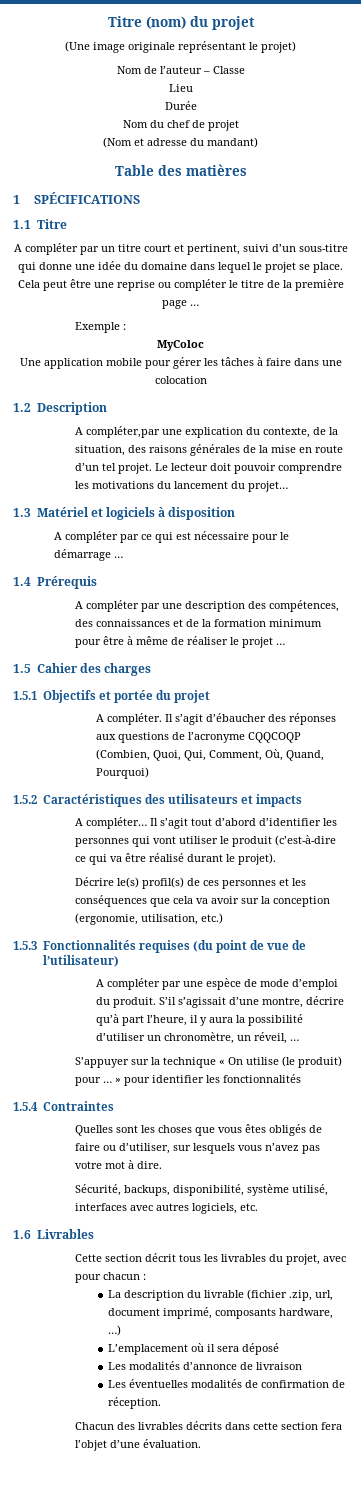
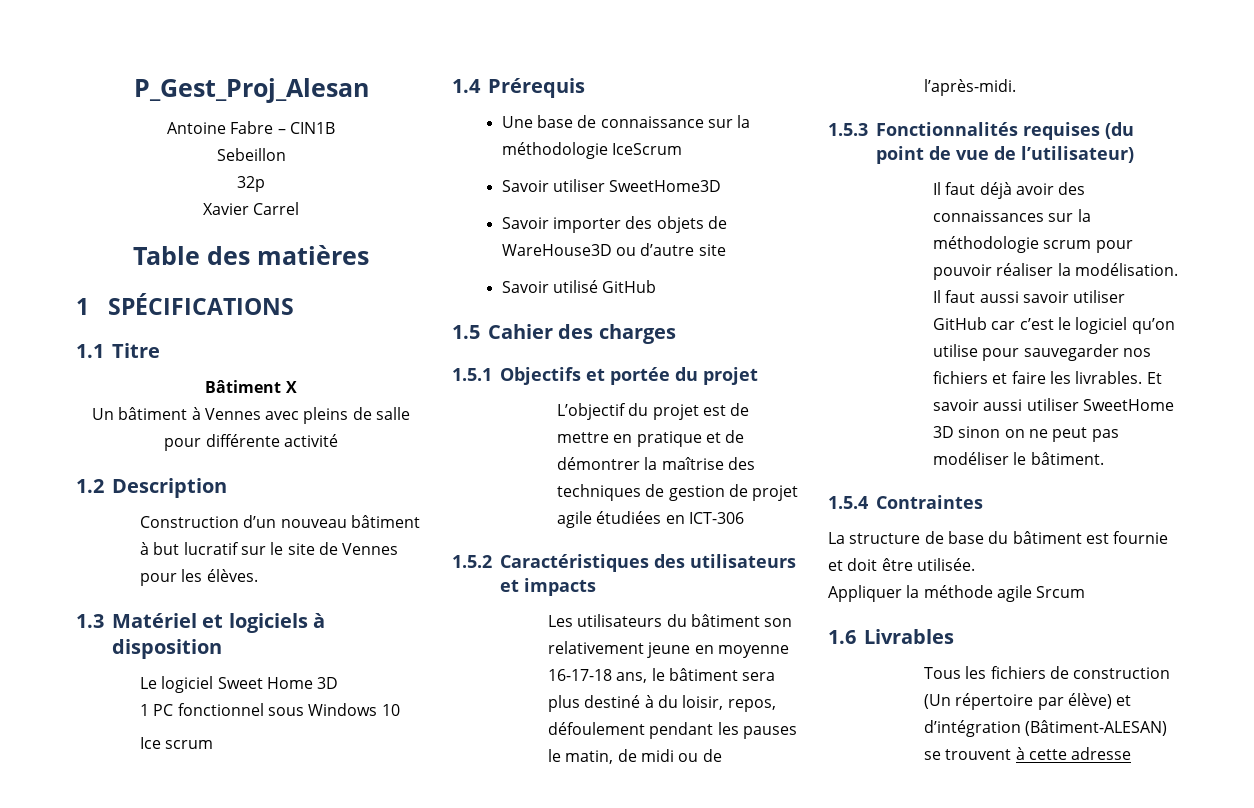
[107,16,255,30] [65,41,296,53] [116,66,245,74] [168,84,193,92] [164,101,197,110] [122,120,239,131] [103,137,258,148] Titre (nom) du projet // (Une image originale représentant le projet) // Nom de l’auteur – Classe // Lieu // Durée // Nom du chef de projet // (Nom et adresse du mandant) -> [133,78,369,103] [167,121,335,134] [216,148,286,161] [237,176,265,192] [202,202,300,215] P_Gest_Proj_Alesan // Antoine Fabre – CIN1B // Sebeillon // 32p // Xavier Carrel
[13,243,348,255] [18,261,343,273] [17,279,344,291] [162,300,199,309] [75,322,127,333] [157,340,204,351] [19,357,342,369] [154,376,207,384] [13,402,107,415] [75,426,339,438] [75,444,344,456] [75,463,343,474] [75,481,289,492] A compléter par un titre court et pertinent, suivi d’un sous-titre qui donne une idée du domaine dans lequel le projet se place. Cela peut être une reprise ou compléter le titre de la première page … // Exemple : // MyColoc // Une application mobile pour gérer les tâches à faire dans une colocation // 1.2 Description // A compléter,par une explication du contexte, de la situation, des raisons générales de la mise en route d’un tel projet. Le lecteur doit pouvoir comprendre les motivations du lancement du projet… -> [205,380,297,393] [91,407,411,424] [164,434,338,451] [76,478,227,498] [139,515,420,528] [139,542,399,555] [139,569,258,586] Bâtiment X // Un bâtiment à Vennes avec pleins de salle pour différente activité // 1.2 Description // Construction d’un nouveau bâtiment à but lucratif sur le site de Vennes pour les élèves.
[54,531,290,543] [54,549,124,561] [13,576,97,589] [75,600,340,612] [75,619,323,627] [75,636,286,648] A compléter par ce qui est nécessaire pour le démarrage … // 1.4 Prérequis // A compléter par une description des compétences, des connaissances et de la formation minimum pour être à même de réaliser le projet … -> [139,676,339,693] [139,703,400,716] [139,737,214,749] [452,78,585,98] [501,115,751,128] [501,142,682,159] [501,179,722,192] [501,216,727,233] [501,243,726,256] [501,280,657,293] Le logiciel Sweet Home 3D // 1 PC fonctionnel sous Windows 10 // Ice scrum // 1.4 Prérequis // Une base de connaissance sur la méthodologie IceScrum // Savoir utiliser SweetHome3D // Savoir importer des objets de WareHouse3D ou d’autre site // Savoir utilisé GitHub
[95,713,336,725] [95,732,301,743] [95,749,324,761] [95,767,149,779] A compléter. Il s’agit d’ébaucher des réponses aux questions de l’acronyme CQQCOQP (Combien, Quoi, Qui, Comment, Où, Quand, Pourquoi) -> [557,403,750,420] [557,430,745,447] [557,457,755,470] [557,484,799,501] [557,511,744,528] L’objectif du projet est de mettre en pratique et de démontrer la maîtrise des techniques de gestion de projet agile étudiées en ICT-306
[75,817,338,829] [75,835,337,847] [75,853,277,865] [75,877,307,889] [75,895,331,907] [75,913,224,925] A compléter… Il s’agit tout d’abord d’identifier les personnes qui vont utiliser le produit (c’est-à-dire ce qui va être réalisé durant le projet). // Décrire le(s) profil(s) de ces personnes et les conséquences que cela va avoir sur la conception (ergonomie, utilisation, etc.) -> [547,614,793,627] [547,641,789,658] [547,668,776,683] [547,695,776,712] [547,722,797,739] [547,749,722,764] [923,79,1016,96] Les utilisateurs du bâtiment son relativement jeune en moyenne 16-17-18 ans, le bâtiment sera plus destiné à du loisir, repos, défoulement pendant les pauses le matin, de midi ou de l’après-midi.
[95,978,338,990] [95,996,344,1008] [95,1014,303,1026] [95,1032,299,1044] [75,1056,343,1068] [75,1074,302,1086] [13,1101,114,1111] [75,1124,323,1136] [75,1143,321,1154] [75,1160,163,1169] [75,1184,329,1196] [75,1203,259,1214] [13,1229,94,1239] [75,1253,347,1265] [75,1272,147,1283] [107,1289,333,1301] [107,1307,333,1319] [107,1325,121,1336] [107,1343,279,1355] [107,1361,302,1370] [107,1379,345,1388] [107,1397,161,1409] [75,1421,343,1430] [75,1439,202,1451] A compléter par une espèce de mode d’emploi du produit. S’il s’agissait d’une montre, décrire qu’à part l’heure, il y aura la possibilité d’utiliser un chronomètre, un réveil, … // S’appuyer sur la technique « On utilise (le produit) pour … » pour identifier les fonctionnalités // 1.5.4 Contraintes // Quelles sont les choses que vous êtes obligés de faire ou d’utiliser, sur lesquels vous n’avez pas votre mot à dire. // Sécurité, backups, disponibilité, système utilisé, interfaces avec autres logiciels, etc. // 1.6 Livrables // Cette section décrit tous les livrables du projet, avec pour chacun : // La description du livrable (fichier .zip, url, document imprimé, composants hardware, …) // L’emplacement où il sera déposé // Les modalités d’annonce de livraison // Les éventuelles modalités de confirmation de réception. // Chacun des livrables décrits dans cette section fera l’objet d’une évaluation. -> [933,182,1086,199] [933,209,1091,222] [933,236,1133,253] [933,263,1178,280] [933,290,1126,303] [933,317,1175,334] [933,344,1151,361] [933,371,1162,384] [933,398,1174,411] [933,426,1119,442] [933,452,1104,465] [828,495,983,509] [828,531,1169,544] [828,558,975,571] [828,585,1086,602] [828,629,954,644] [923,666,1171,679] [923,693,1132,710] [923,720,1168,737] [923,747,1132,760] Il faut déjà avoir des connaissances sur la méthodologie scrum pour pouvoir réaliser la modélisation. Il faut aussi savoir utiliser GitHub car c’est le logiciel qu’on utilise pour sauvegarder nos fichiers et faire les livrables. Et savoir aussi utiliser SweetHome 3D sinon on ne peut pas modéliser le bâtiment. // 1.5.4 Contraintes // La structure de base du bâtiment est fournie et doit être utilisée. // Appliquer la méthode agile Srcum // 1.6 Livrables // Tous les fichiers de construction (Un répertoire par élève) et d’intégration (Bâtiment-ALESAN) se trouvent à cette adresse

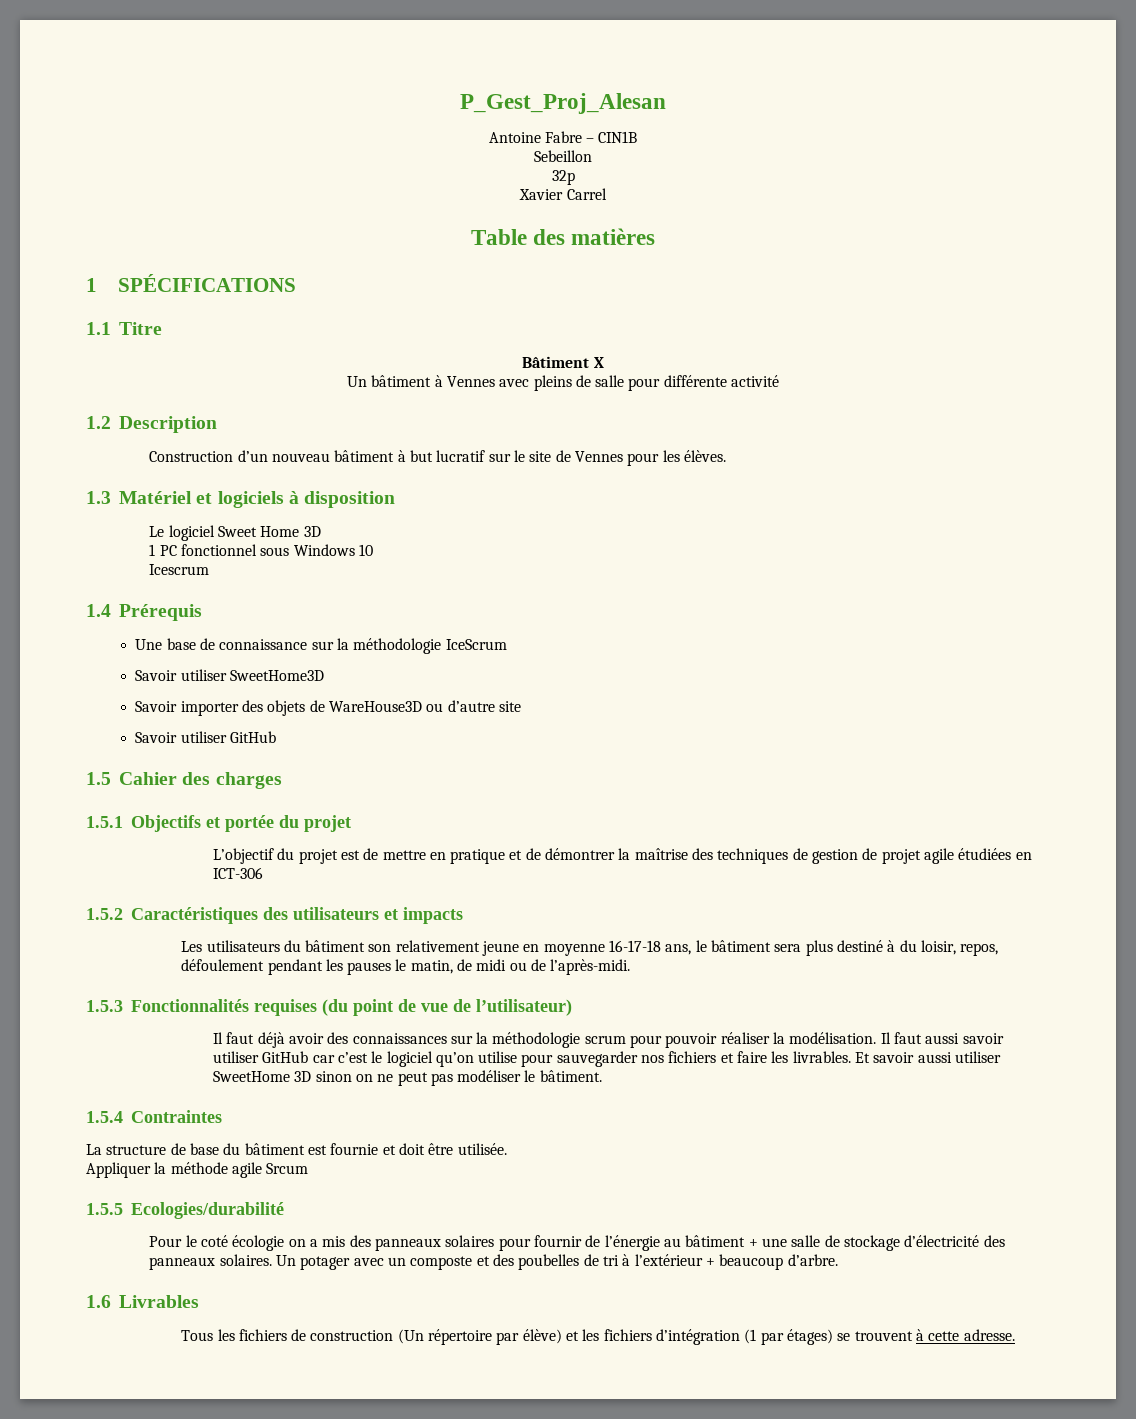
[139,737,214,749] Ice scrum -> [149,564,210,575] Icescrum
[552,280,598,293] utilisé -> [180,731,227,743] utiliser
(1086, 592) none -> [86,1202,284,1219] [149,1235,1005,1251] [149,1254,838,1270] // 1.5.5 Ecologies/durabilité // Pour le coté écologie on a mis des panneaux solaires pour fournir de l’énergie au bâtiment + une salle de stockage d’électricité des panneaux solaires. Un potager avec un composte et des poubelles de tri à l’extérieur + beaucoup d’arbre.
[923,720,1168,737] d’intégration (Bâtiment-ALESAN) -> [582,1329,833,1345] les fichiers d’intégration (1 par étages)
[1071,747,1132,760] adresse -> [963,1329,1015,1341] adresse.

